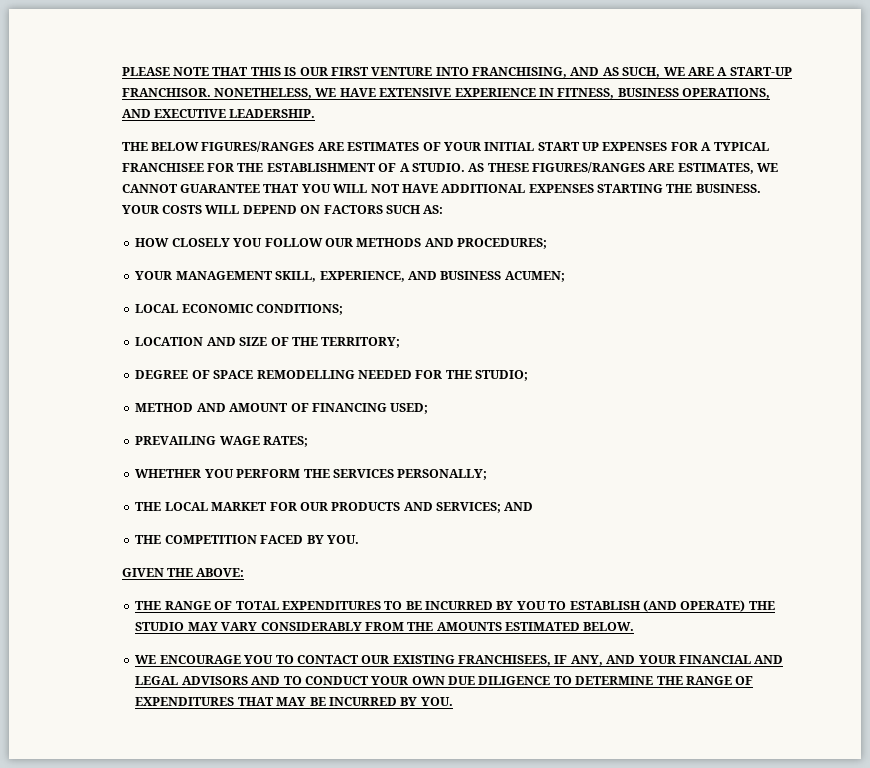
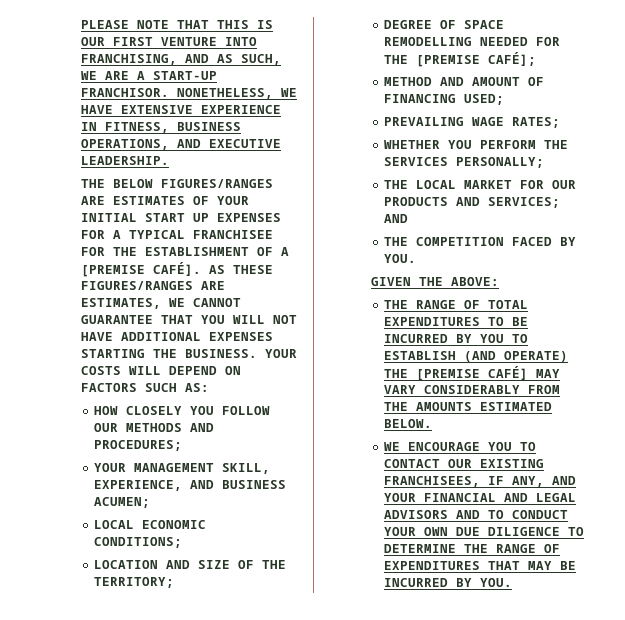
[411,163,465,172] STUDIO. -> [80,262,201,277] [PREMISE CAFÉ].
[475,370,529,381] STUDIO; -> [416,52,537,67] [PREMISE CAFÉ];
[135,622,185,631] STUDIO -> [416,366,529,381] [PREMISE CAFÉ]

